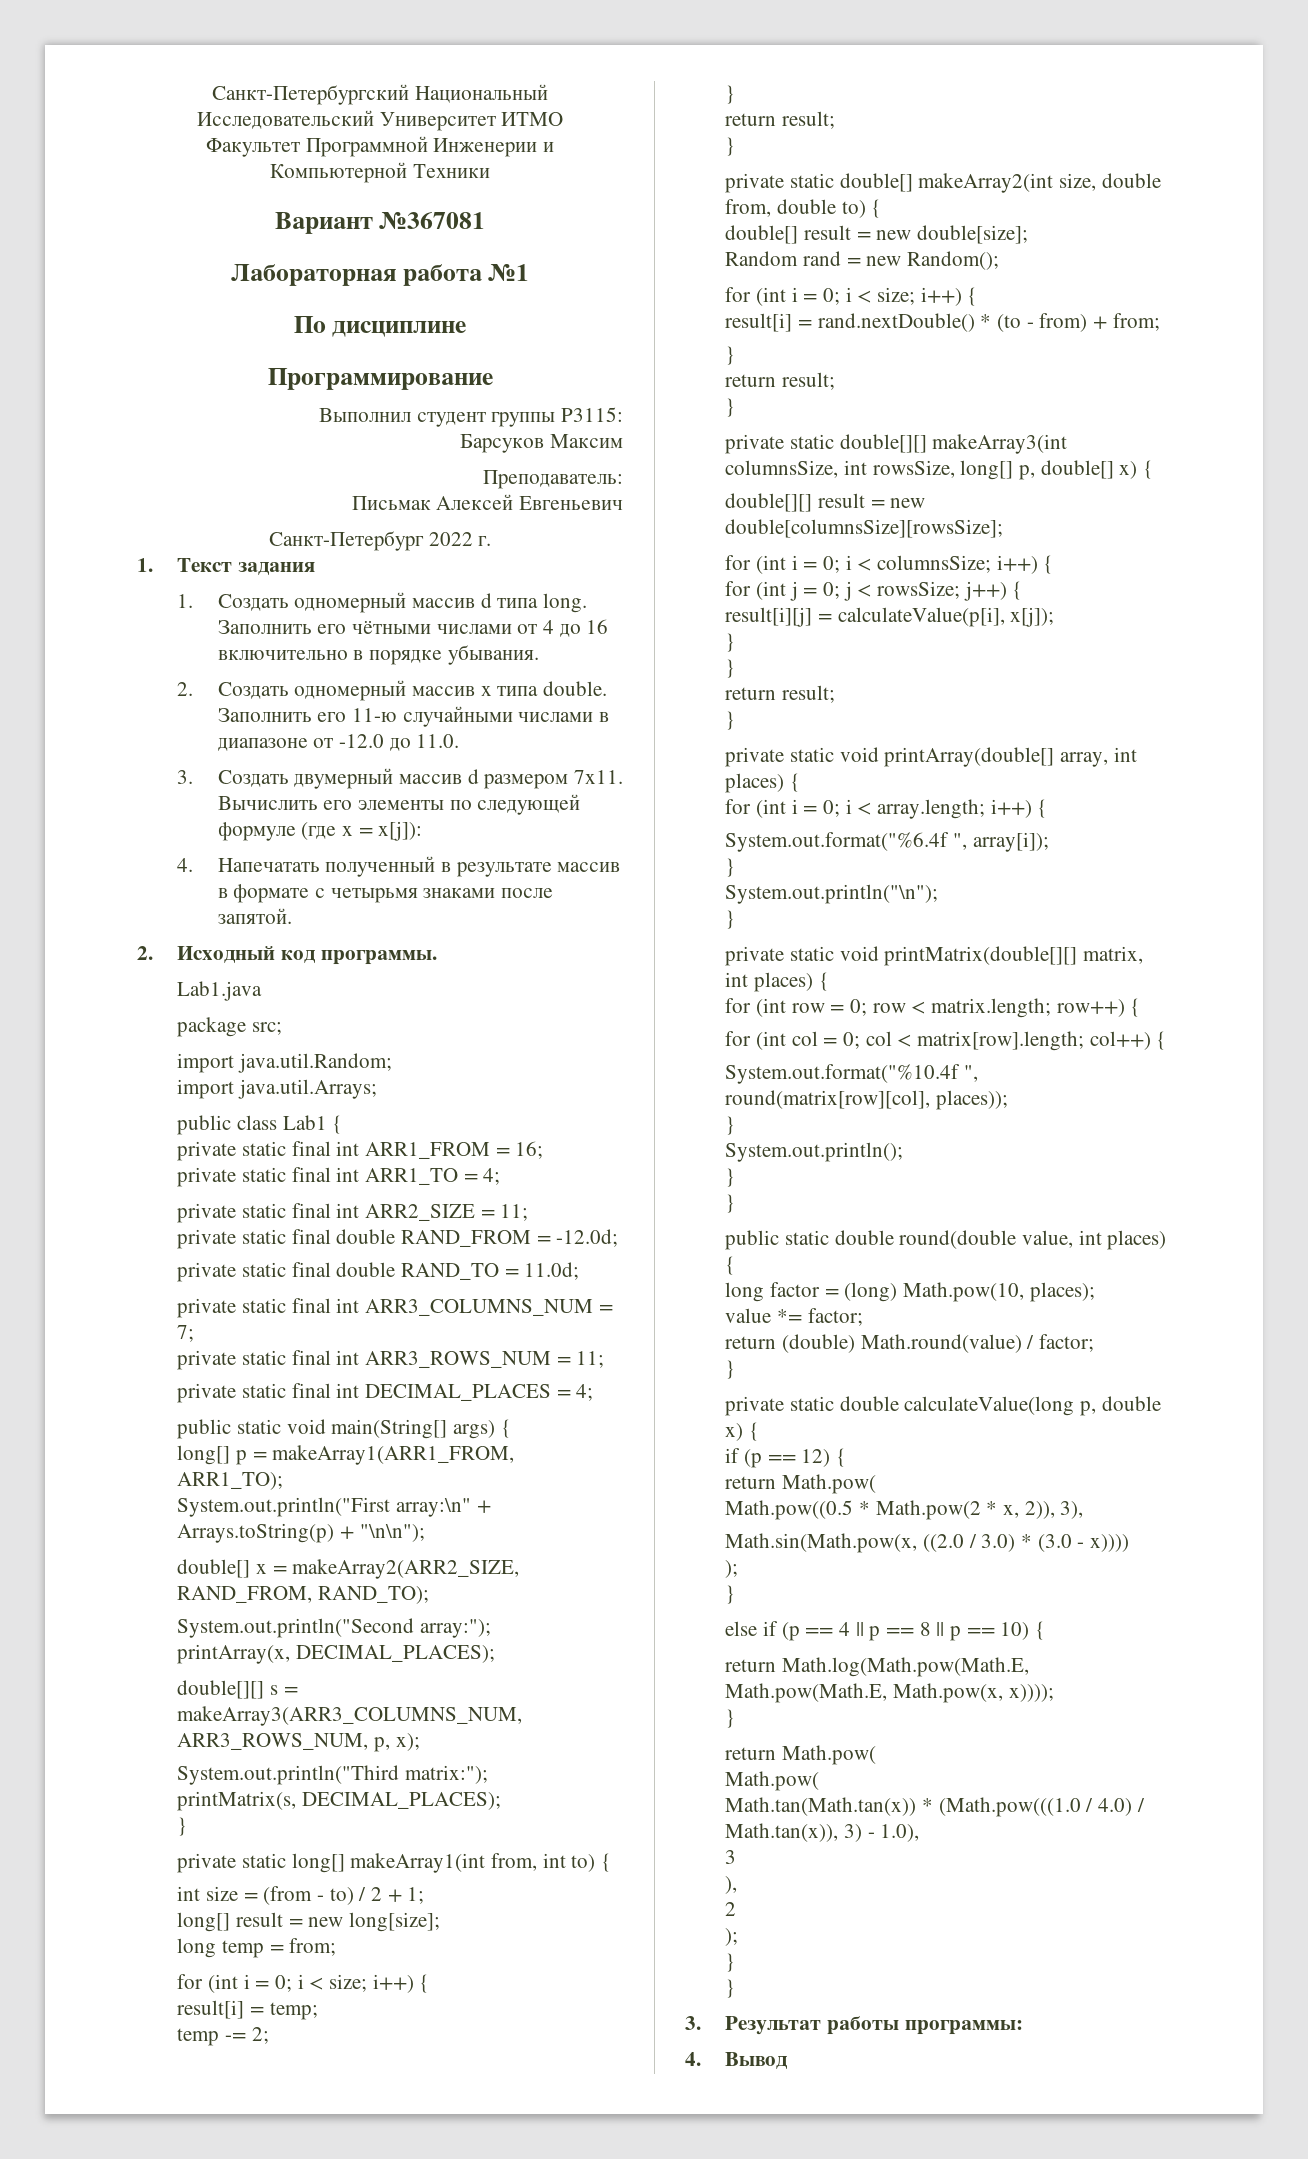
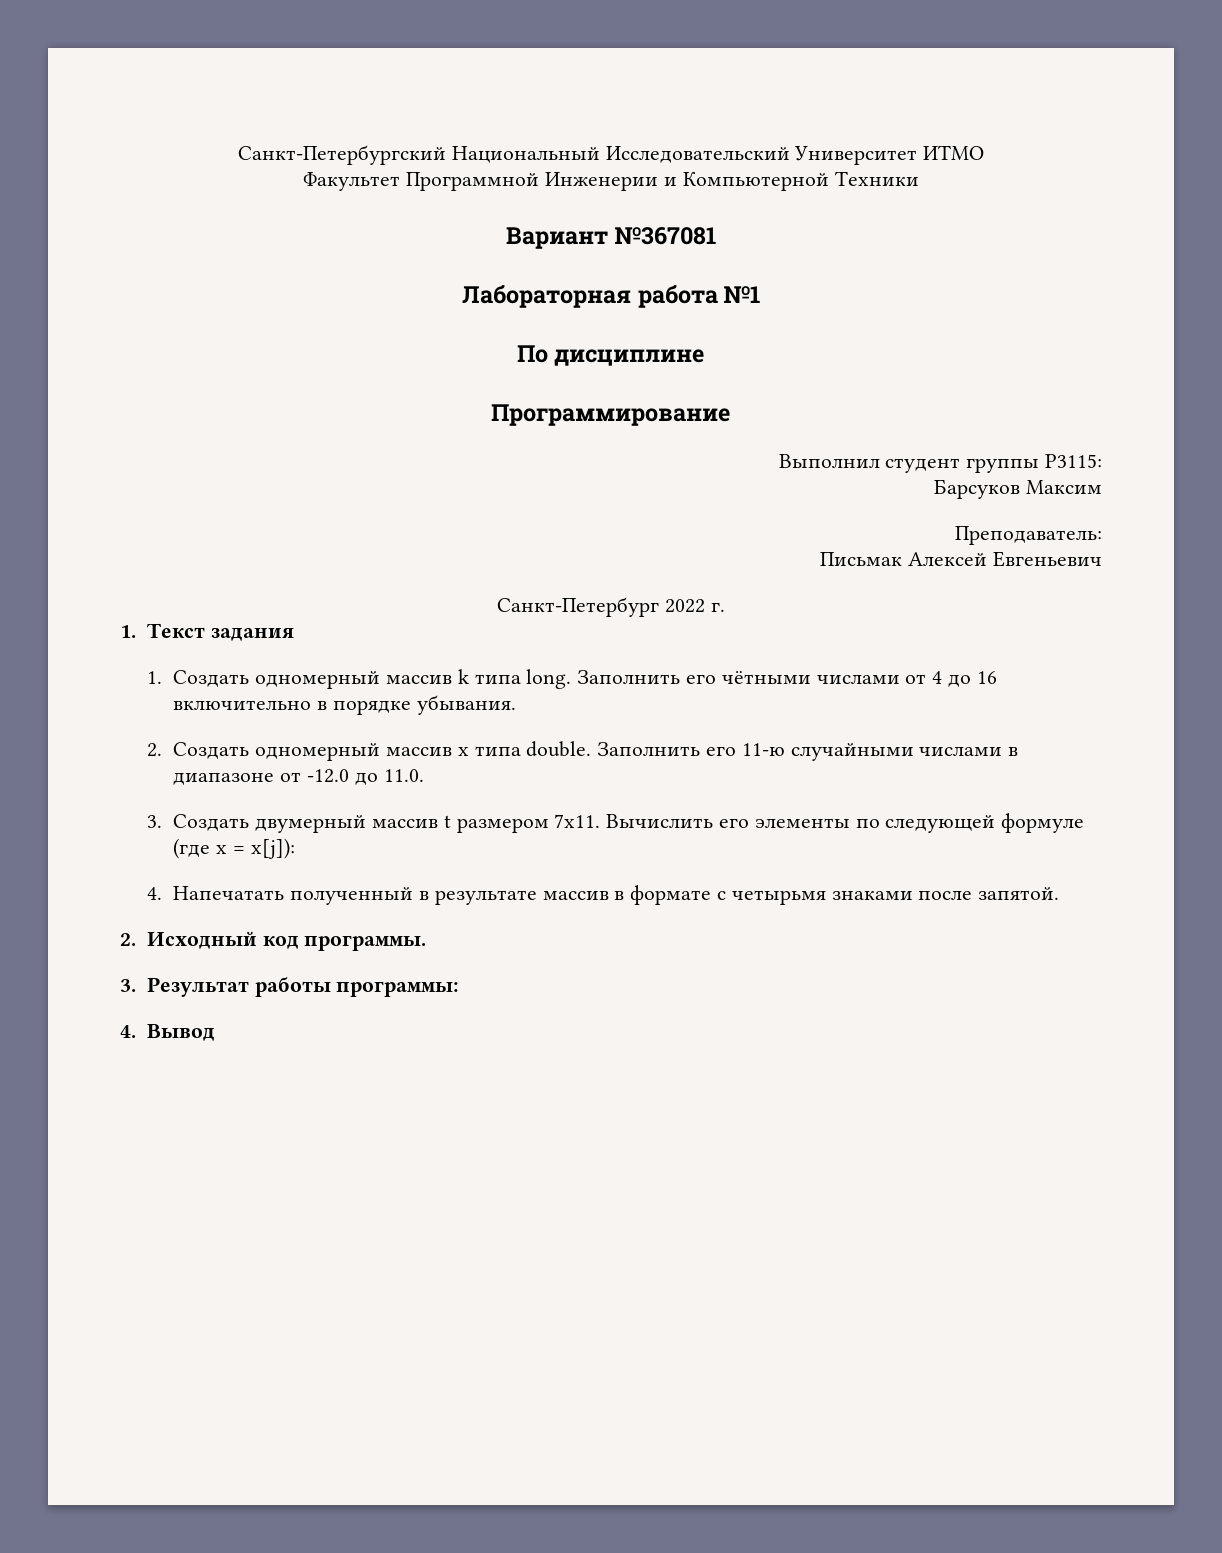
[480,593,492,608] d -> [457,669,469,684] k
[467,769,479,784] d -> [443,815,451,828] t
[177,981,263,1001] [177,1017,282,1037] [177,1053,392,1073] [177,1079,377,1099] [177,1115,343,1135] [177,1141,544,1161] [177,1167,501,1187] [177,1203,529,1223] [177,1229,619,1249] [177,1262,580,1282] [177,1298,613,1318] [177,1325,195,1342] [177,1350,605,1370] [177,1383,594,1403] [177,1419,511,1439] [177,1445,515,1465] [177,1472,284,1490] [177,1497,491,1517] [177,1523,425,1543] [177,1559,520,1579] [177,1586,429,1604] [177,1618,491,1638] [177,1644,495,1664] [177,1680,298,1699] [177,1706,523,1726] [177,1733,420,1752] [177,1765,488,1785] [177,1791,501,1811] [177,1817,188,1836] [177,1853,611,1873] [177,1886,425,1905] [177,1912,440,1932] [177,1938,337,1958] [177,1974,430,1993] [177,2000,318,2020] [177,2027,269,2046] [725,85,736,104] [725,111,835,129] [725,137,736,156] [725,173,1161,193] [725,199,882,218] [725,225,1028,244] [725,251,999,270] [725,287,978,306] [725,313,1160,332] [725,346,736,365] [725,372,835,390] [725,398,736,417] [725,434,1068,454] [725,460,1153,480] [725,493,926,512] [725,519,1004,538] [725,555,1054,574] [725,581,1023,601] [725,607,1055,627] [725,633,736,652] [725,659,736,678] [725,685,835,703] [725,711,736,730] [725,747,1137,767] [725,773,800,793] [725,799,1048,819] [725,832,1049,852] [725,858,736,877] [725,884,939,904] [725,910,736,929] [725,946,1143,966] [725,972,829,992] [725,998,1141,1018] [725,1031,1167,1051] [725,1064,978,1084] [725,1090,1008,1110] [725,1116,736,1135] [725,1142,904,1162] [725,1168,736,1187] [725,1194,736,1213] [725,1230,1167,1250] [725,1256,736,1275] [725,1282,1095,1302] [725,1308,863,1326] [725,1334,1094,1353] [725,1360,736,1379] [725,1396,1161,1416] [725,1422,759,1441] [725,1448,846,1468] [725,1474,876,1494] [725,1500,1084,1520] [725,1533,1129,1553] [725,1560,739,1578] [725,1585,736,1604] [725,1621,1045,1641] [725,1657,1029,1677] [725,1683,1054,1703] [725,1709,736,1728] [725,1745,876,1765] [725,1771,820,1791] [725,1797,1145,1817] [725,1823,920,1842] [725,1850,737,1864] [725,1876,738,1894] [725,1902,737,1916] [725,1928,739,1946] [725,1953,736,1972] [725,1979,736,1998] // Lab1.java // package src; // import java.util.Random; // import java.util.Arrays; // public class Lab1 { // private static final int ARR1_FROM = 16; // private static final int ARR1_TO = 4; // private static final int ARR2_SIZE = 11; // private static final double RAND_FROM = -12.0d; // private static final double RAND_TO = 11.0d; // private static final int ARR3_COLUMNS_NUM = 7; // private static final int ARR3_ROWS_NUM = 11; // private static final int DECIMAL_PLACES = 4; // public static void main(String[] args) { // long[] p = makeArray1(ARR1_FROM, ARR1_TO); // System.out.println("First array:\n" + Arrays.toString(p) + "\n\n"); // double[] x = makeArray2(ARR2_SIZE, RAND_FROM, RAND_TO); // System.out.println("Second array:"); // printArray(x, DECIMAL_PLACES); // double[][] s = makeArray3(ARR3_COLUMNS_NUM, ARR3_ROWS_NUM, p, x); // System.out.println("Third matrix:"); // printMatrix(s, DECIMAL_PLACES); // } // private static long[] makeArray1(int from, int to) { // int size = (from - to) / 2 + 1; // long[] result = new long[size]; // long temp = from; // for (int i = 0; i < size; i++) { // result[i] = temp; // temp -= 2; // } // return result; // } // private static double[] makeArray2(int size, double from, double to) { // double[] result = new double[size]; // Random rand = new Random(); // for (int i = 0; i < size; i++) { // result[i] = rand.nextDouble() * (to - from) + from; // } // return result; // } // private static double[][] makeArray3(int columnsSize, int rowsSize, long[] p, double[] x) { // double[][] result = new double[columnsSize][rowsSize]; // for (int i = 0; i < columnsSize; i++) { // for (int j = 0; j < rowsSize; j++) { // result[i][j] = calculateValue(p[i], x[j]); // } // } // return result; // } // private static void printArray(double[] array, int places) { // for (int i = 0; i < array.length; i++) { // System.out.format("%6.4f ", array[i]); // } // System.out.println("\n"); // } // private static void printMatrix(double[][] matrix, int places) { // for (int row = 0; row < matrix.length; row++) { // for (int col = 0; col < matrix[row].length; col++) { // System.out.format("%10.4f ", round(matrix[row][col], places)); // } // System.out.println(); // } // } // public static double round(double value, int places) { // long factor = (long) Math.pow(10, places); // value *= factor; // return (double) Math.round(value) / factor; // } // private static double calculateValue(long p, double x) { // if (p == 12) { // return Math.pow( // Math.pow((0.5 * Math.pow(2 * x, 2)), 3), // Math.sin(Math.pow(x, ((2.0 / 3.0) * (3.0 - x)))) // ); // } // else if (p == 4 || p == 8 || p == 10) { // return Math.log(Math.pow(Math.E, Math.pow(Math.E, Math.pow(x, x)))); // } // return Math.pow( // Math.pow( // Math.tan(Math.tan(x)) * (Math.pow(((1.0 / 4.0) / Math.tan(x)), 3) - 1.0), // 3 // ), // 2 // ); // } // } -> (427, 943) none

